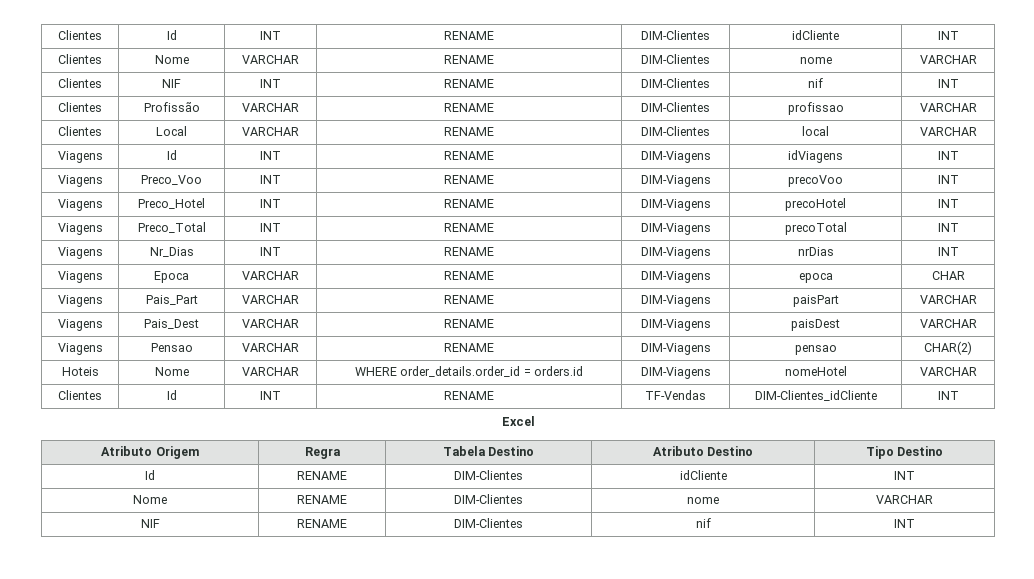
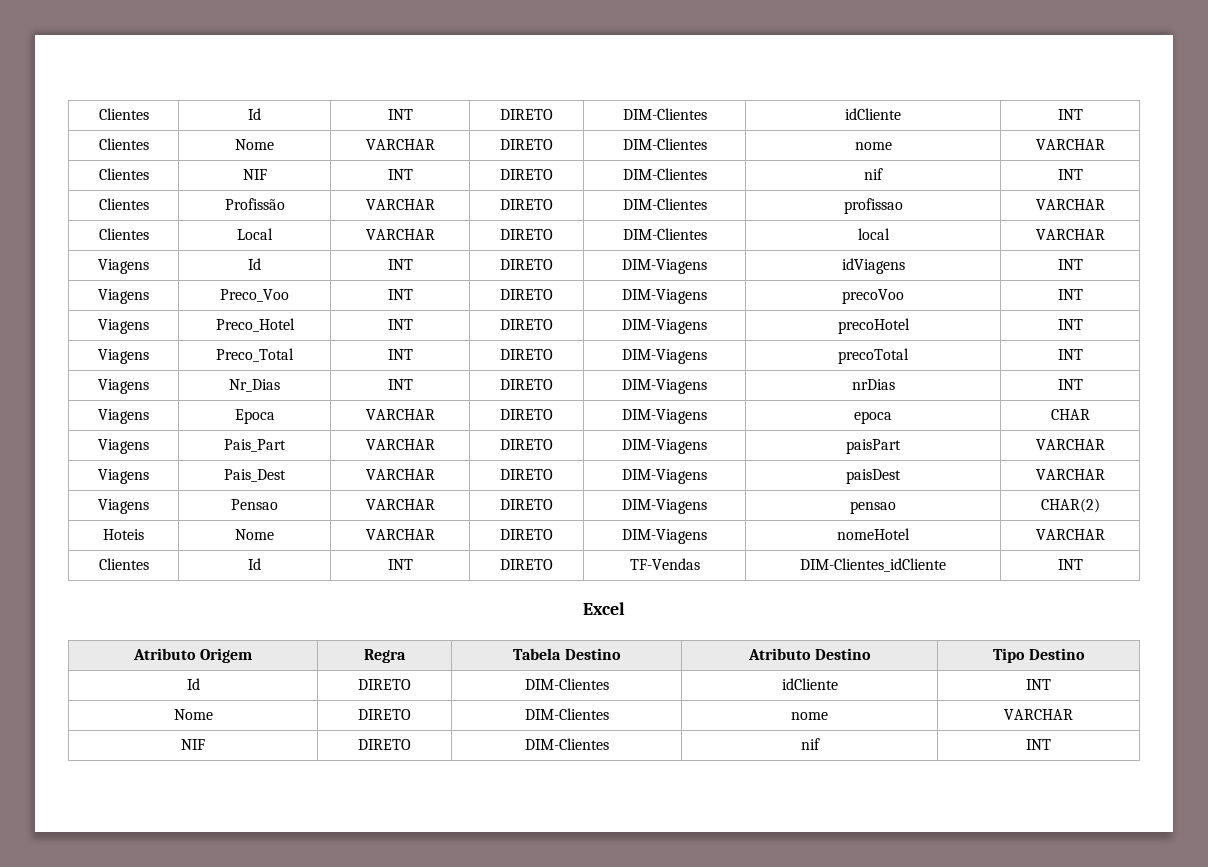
[58,30,102,40] [166,30,177,40] [260,31,281,40] [444,31,494,40] Clientes | Id | INT | RENAME -> [98,108,149,120] [248,108,261,120] [387,109,413,120] [500,109,553,120] Clientes | Id | INT | DIRETO
[444,55,494,64] RENAME -> [500,139,553,150] DIRETO
[444,79,494,88] RENAME -> [500,169,553,180] DIRETO
[444,103,494,112] RENAME -> [500,199,553,210] DIRETO
[444,127,494,136] RENAME -> [500,229,553,240] DIRETO
[444,151,494,160] RENAME -> [500,259,553,270] DIRETO
[444,175,494,184] RENAME -> [500,289,553,300] DIRETO
[444,199,494,208] RENAME -> [500,319,553,330] DIRETO
[444,223,494,232] RENAME -> [500,349,553,360] DIRETO
[444,247,494,256] RENAME -> [500,379,553,390] DIRETO
[444,271,494,280] RENAME -> [500,409,553,420] DIRETO
[444,295,494,304] RENAME -> [500,439,553,450] DIRETO
[444,319,494,328] RENAME -> [500,469,553,480] DIRETO
[444,343,494,352] RENAME -> [500,499,553,510] DIRETO
[354,366,584,377] WHERE order_details.order_id = orders.id -> [500,529,553,540] DIRETO
[444,391,494,400] RENAME -> [500,559,553,570] DIRETO
[297,471,347,480] RENAME -> [358,679,411,690] DIRETO
[297,495,347,504] RENAME -> [358,709,411,720] DIRETO
[297,519,347,528] RENAME -> [358,739,411,750] DIRETO

